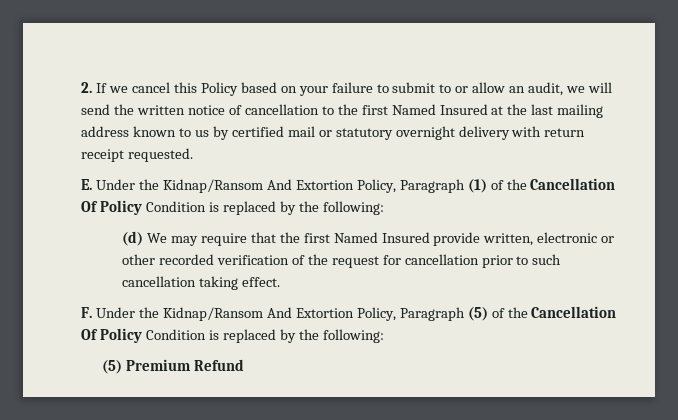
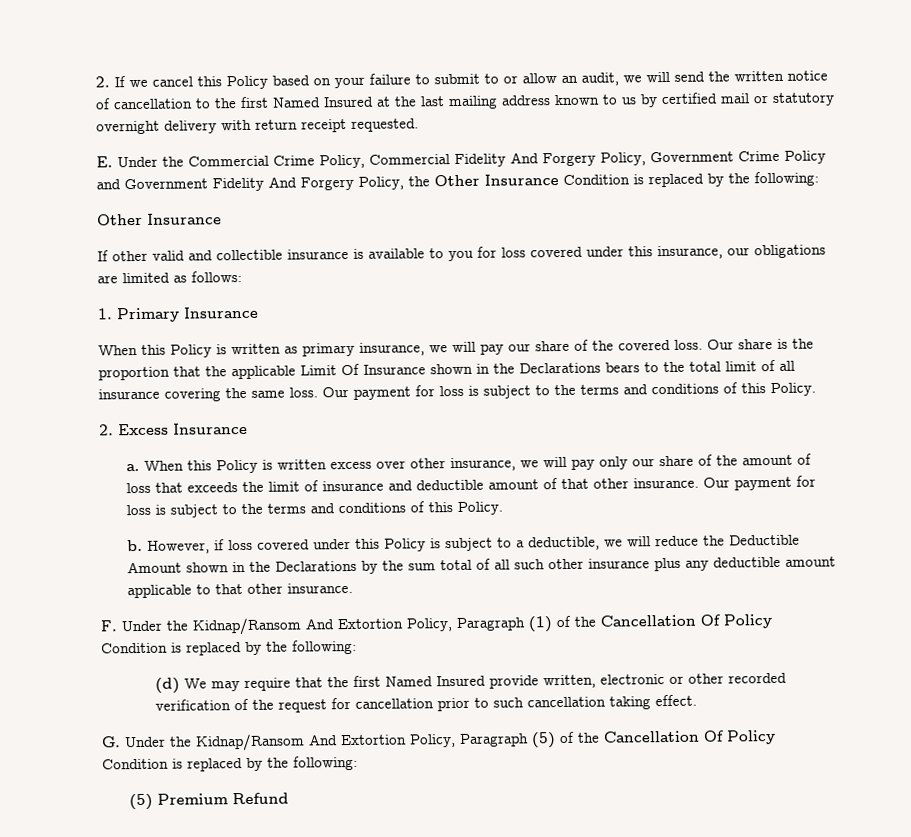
(160, 184) none -> [188,150,827,169] [96,171,820,192] [97,213,223,226] [97,244,827,262] [97,270,243,284] [97,306,260,323] [98,338,815,358] [98,359,796,381] [98,382,817,402] [99,422,249,436] [126,453,813,474] [126,475,817,494] [126,501,504,518] [127,534,801,554] [127,556,837,574] [127,582,354,599] [100,620,189,632] Commercial Crime Policy, Commercial Fidelity And Forgery Policy, Government Crime Policy and Government Fidelity And Forgery Policy, the Other Insurance Condition is replaced by the following: // Other Insurance // If other valid and collectible insurance is available to you for loss covered under this insurance, our obligations are limited as follows: // 1. Primary Insurance // When this Policy is written as primary insurance, we will pay our share of the covered loss. Our share is the proportion that the applicable Limit Of Insurance shown in the Declarations bears to the total limit of all insurance covering the same loss. Our payment for loss is subject to the terms and conditions of this Policy. // 2. Excess Insurance // a. When this Policy is written excess over other insurance, we will pay only our share of the amount of loss that exceeds the limit of insurance and deductible amount of that other insurance. Our payment for loss is subject to the terms and conditions of this Policy. // b. However, if loss covered under this Policy is subject to a deductible, we will reduce the Deductible Amount shown in the Declarations by the sum total of all such other insurance plus any deductible amount applicable to that other insurance. // F. Under the
[81,307,93,318] F. -> [101,736,122,748] G.

